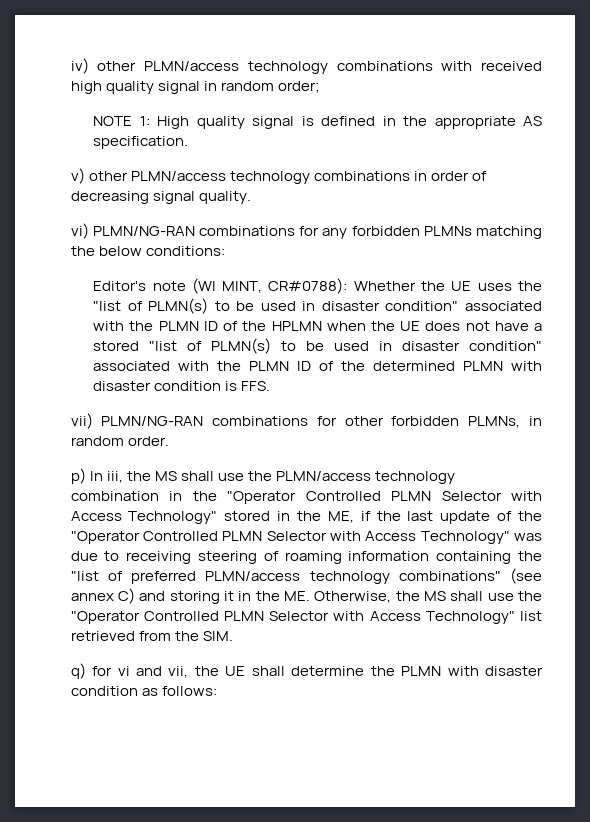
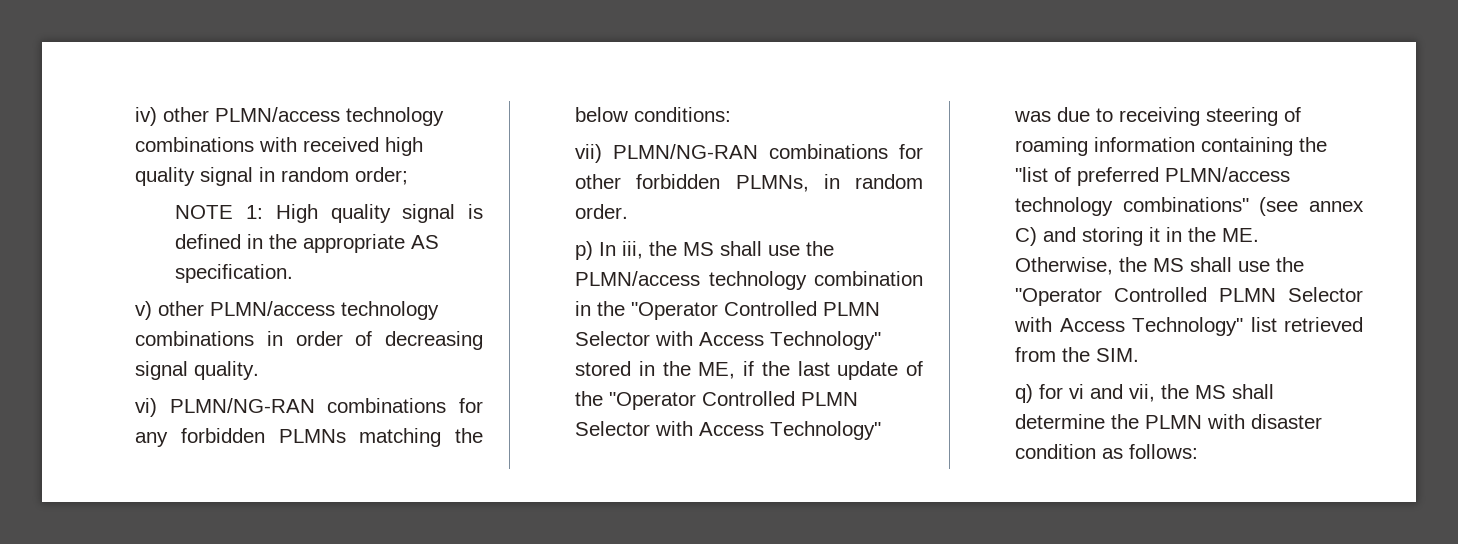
[93,278,542,294] [93,298,542,314] [93,321,542,331] [93,338,542,354] [93,361,542,371] [93,381,271,391] // Editor's note (WI MINT, CR#0788): Whether the UE uses the "list of PLMN(s) to be used in disaster condition" associated with the PLMN ID of the HPLMN when the UE does not have a stored "list of PLMN(s) to be used in disaster condition" associated with the PLMN ID of the determined PLMN with disaster condition is FFS. -> (732, 114) none
[225,666,246,676] UE -> [1195,385,1227,399] MS

